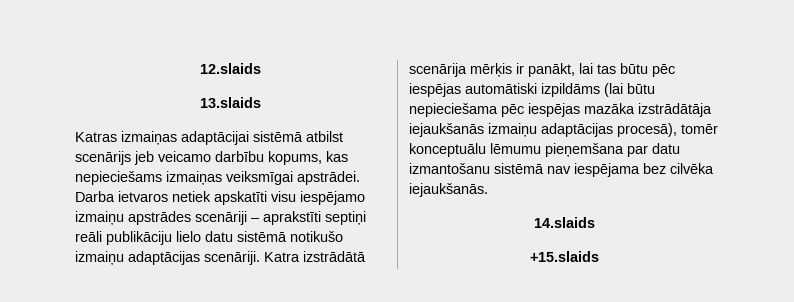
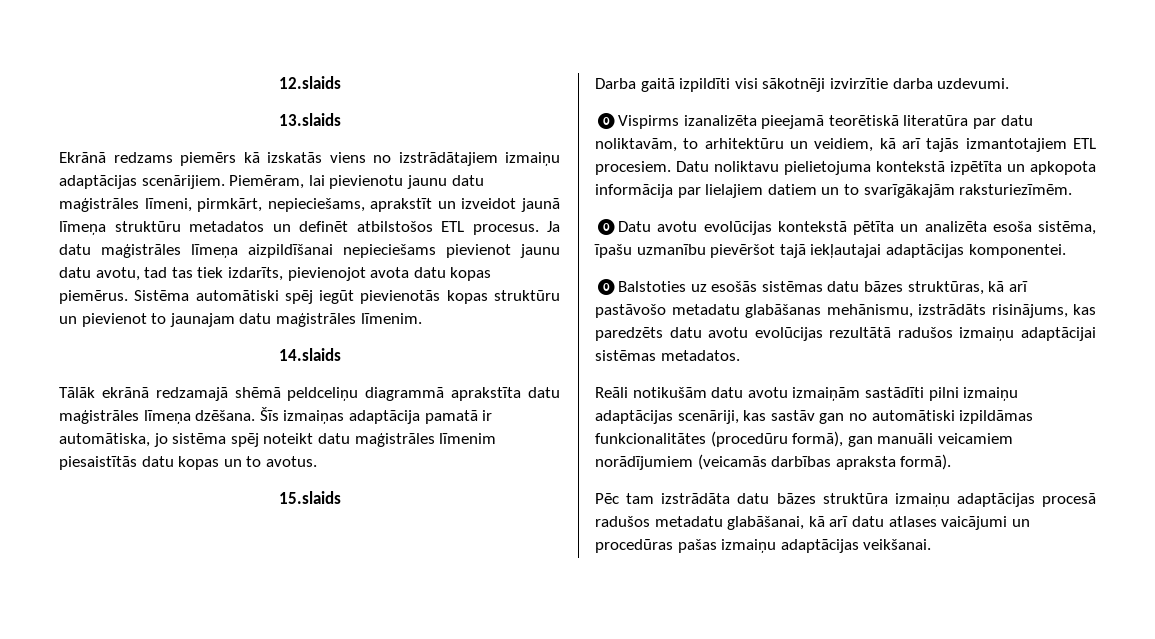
[75,131,343,145] [75,151,348,165] [75,171,360,185] [75,191,365,205] [75,211,366,225] [75,231,343,245] [75,251,366,265] [409,63,675,77] [409,83,655,97] [409,103,712,117] [409,123,718,137] [409,143,680,157] [409,163,714,177] [409,183,488,197] [533,217,595,228] [529,251,599,262] Katras izmaiņas adaptācijai sistēmā atbilst scenārijs jeb veicamo darbību kopums, kas nepieciešams izmaiņas veiksmīgai apstrādei. Darba ietvaros netiek apskatīti visu iespējamo izmaiņu apstrādes scenāriji – aprakstīti septiņi reāli publikāciju lielo datu sistēmā notikušo izmaiņu adaptācijas scenāriji. Katra izstrādātā scenārija mērķis ir panākt, lai tas būtu pēc iespējas automātiski izpildāms (lai būtu nepieciešama pēc iespējas mazāka izstrādātāja iejaukšanās izmaiņu adaptācijas procesā), tomēr konceptuālu lēmumu pieņemšana par datu izmantošanu sistēmā nav iespējama bez cilvēka iejaukšanās. // 14.slaids // +15.slaids -> [59,152,560,166] [59,175,484,189] [59,198,560,212] [59,221,560,235] [59,244,560,258] [59,267,492,281] [59,290,560,304] [59,313,422,327] [278,348,341,361] [59,387,560,401] [59,407,493,424] [59,433,497,447] [59,456,317,470] [278,491,341,504] [595,78,1010,92] [595,113,1033,129] [595,138,1096,152] [595,161,1096,175] [595,184,1073,198] [595,219,1096,235] [594,244,1066,258] [595,279,1028,295] [595,304,1096,318] [595,327,1096,341] [595,350,740,361] [595,387,1019,401] [595,410,1034,424] [595,431,1013,447] [595,454,952,470] [595,493,1096,507] [595,516,1030,530] [595,539,932,553] Ekrānā redzams piemērs kā izskatās viens no izstrādātajiem izmaiņu adaptācijas scenārijiem. Piemēram, lai pievienotu jaunu datu maģistrāles līmeni, pirmkārt, nepieciešams, aprakstīt un izveidot jaunā līmeņa struktūru metadatos un definēt atbilstošos ETL procesus. Ja datu maģistrāles līmeņa aizpildīšanai nepieciešams pievienot jaunu datu avotu, tad tas tiek izdarīts, pievienojot avota datu kopas piemērus. Sistēma automātiski spēj iegūt pievienotās kopas struktūru un pievienot to jaunajam datu maģistrāles līmenim. // 14.slaids // Tālāk ekrānā redzamajā shēmā peldceliņu diagrammā aprakstīta datu maģistrāles līmeņa dzēšana. Šīs izmaiņas adaptācija pamatā ir automātiska, jo sistēma spēj noteikt datu maģistrāles līmenim piesaistītās datu kopas un to avotus. // 15.slaids // Darba gaitā izpildīti visi sākotnēji izvirzītie darba uzdevumi. // ⓿Vispirms izanalizēta pieejamā teorētiskā literatūra par datu noliktavām, to arhitektūru un veidiem, kā arī tajās izmantotajiem ETL procesiem. Datu noliktavu pielietojuma kontekstā izpētīta un apkopota informācija par lielajiem datiem un to svarīgākajām raksturiezīmēm. // ⓿Datu avotu evolūcijas kontekstā pētīta un analizēta esoša sistēma, īpašu uzmanību pievēršot tajā iekļautajai adaptācijas komponentei. // ⓿Balstoties uz esošās sistēmas datu bāzes struktūras, kā arī pastāvošo metadatu glabāšanas mehānismu, izstrādāts risinājums, kas paredzēts datu avotu evolūcijas rezultātā radušos izmaiņu adaptācijai sistēmas metadatos. // Reāli notikušām datu avotu izmaiņām sastādīti pilni izmaiņu adaptācijas scenāriji, kas sastāv gan no automātiski izpildāmas funkcionalitātes (procedūru formā), gan manuāli veicamiem norādījumiem (veicamās darbības apraksta formā). // Pēc tam izstrādāta datu bāzes struktūra izmaiņu adaptācijas procesā radušos metadatu glabāšanai, kā arī datu atlases vaicājumi un procedūras pašas izmaiņu adaptācijas veikšanai.

